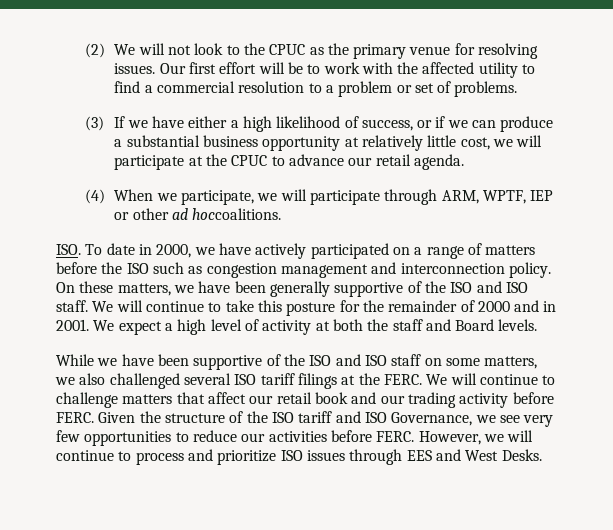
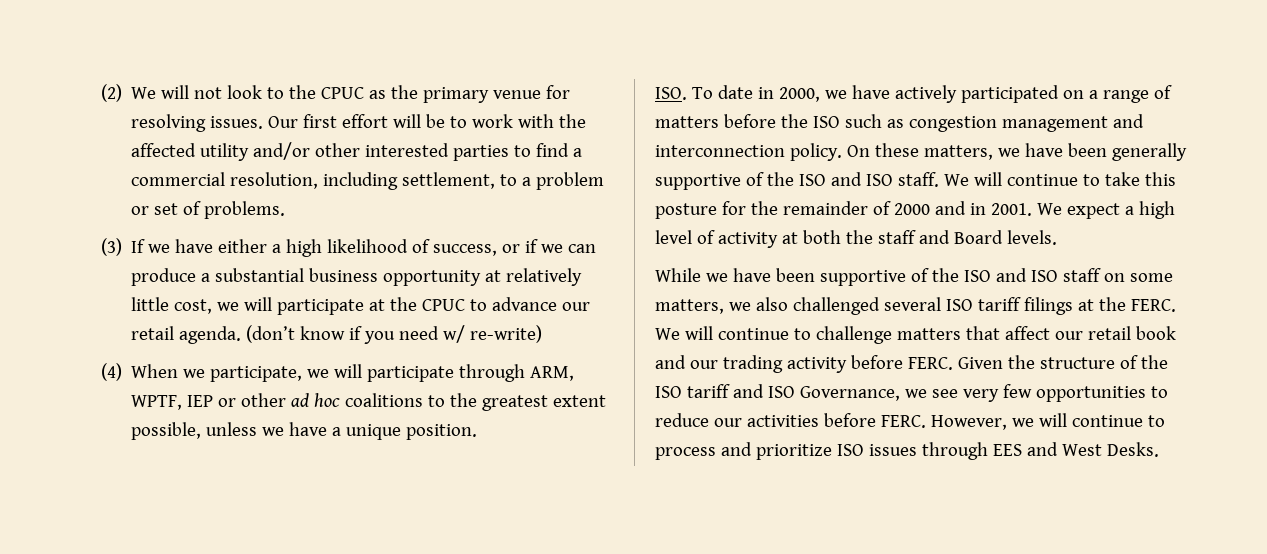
(518, 70) none -> [253,142,510,161] and/or other interested parties
[238,81,305,93] resolution -> [230,172,496,190] resolution, including settlement,
(464, 162) none -> [246,325,543,344] (don’t know if you need w/ re-write)
[192,208,282,220] hoccoalitions. -> [314,393,607,411] [131,422,478,440] hoc coalitions to the greatest extent possible, unless we have a unique position.

